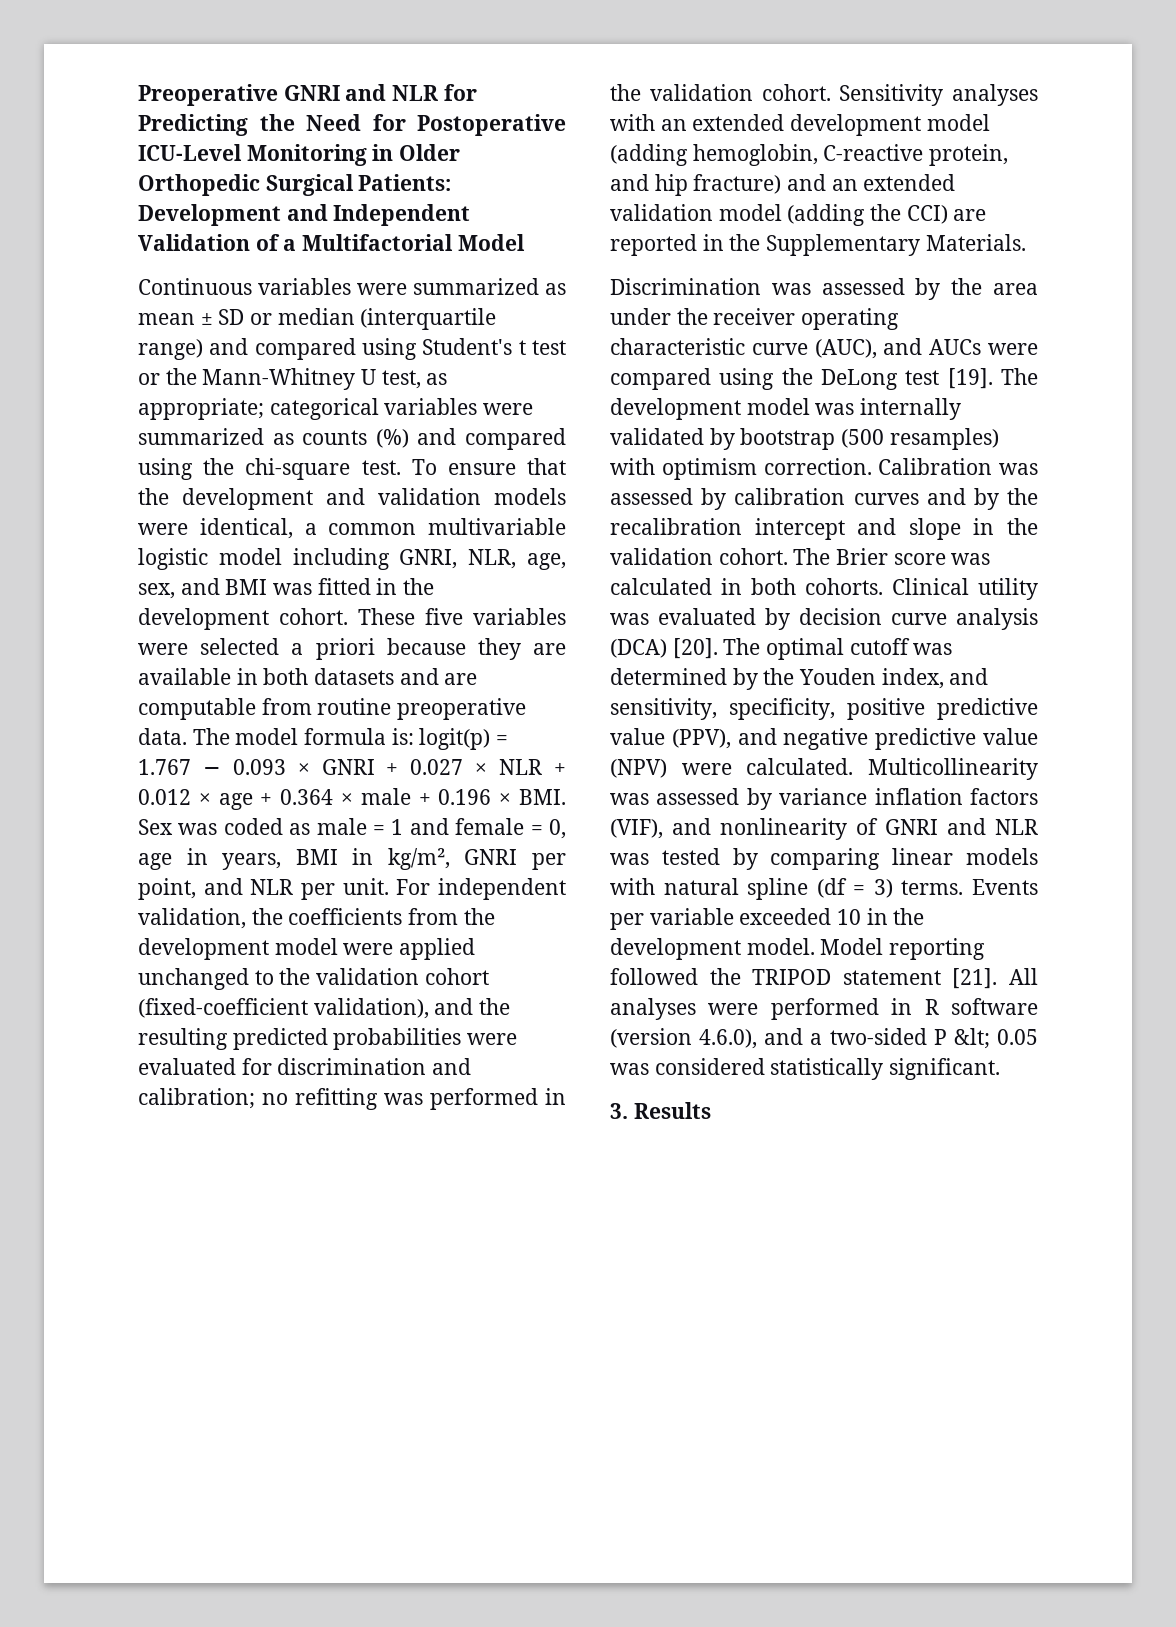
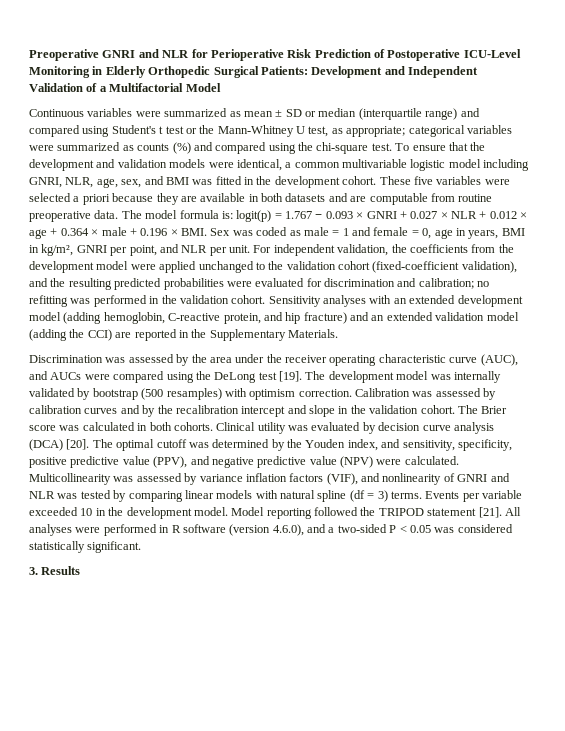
[138,114,406,136] Predicting the Need for -> [210,49,385,61] Perioperative Risk Prediction of
[399,144,461,161] Older -> [105,66,146,78] Elderly
[953,1028,990,1049] &lt; -> [399,525,407,533] <

